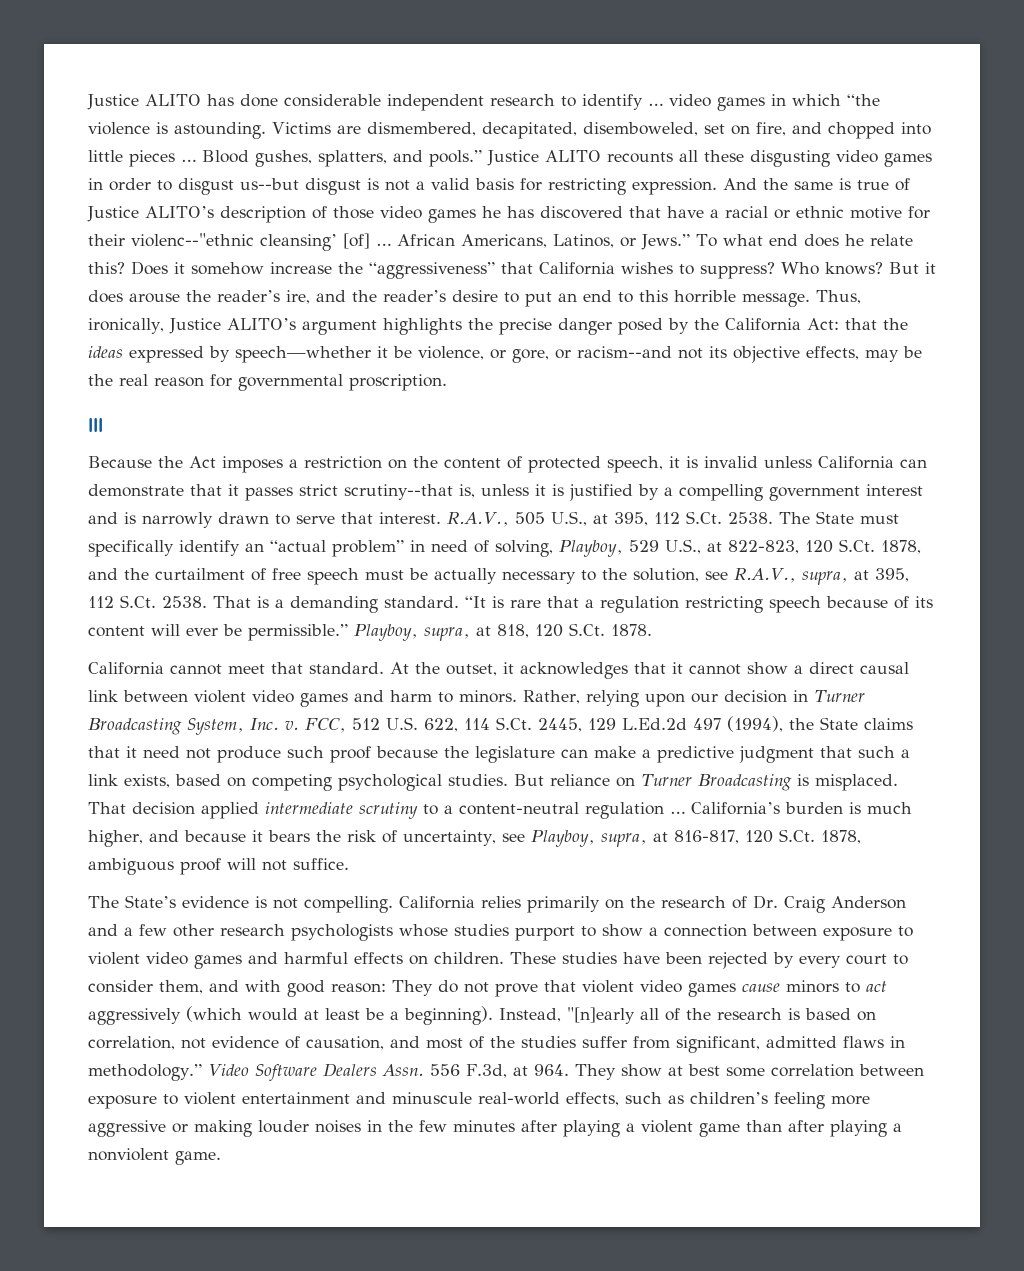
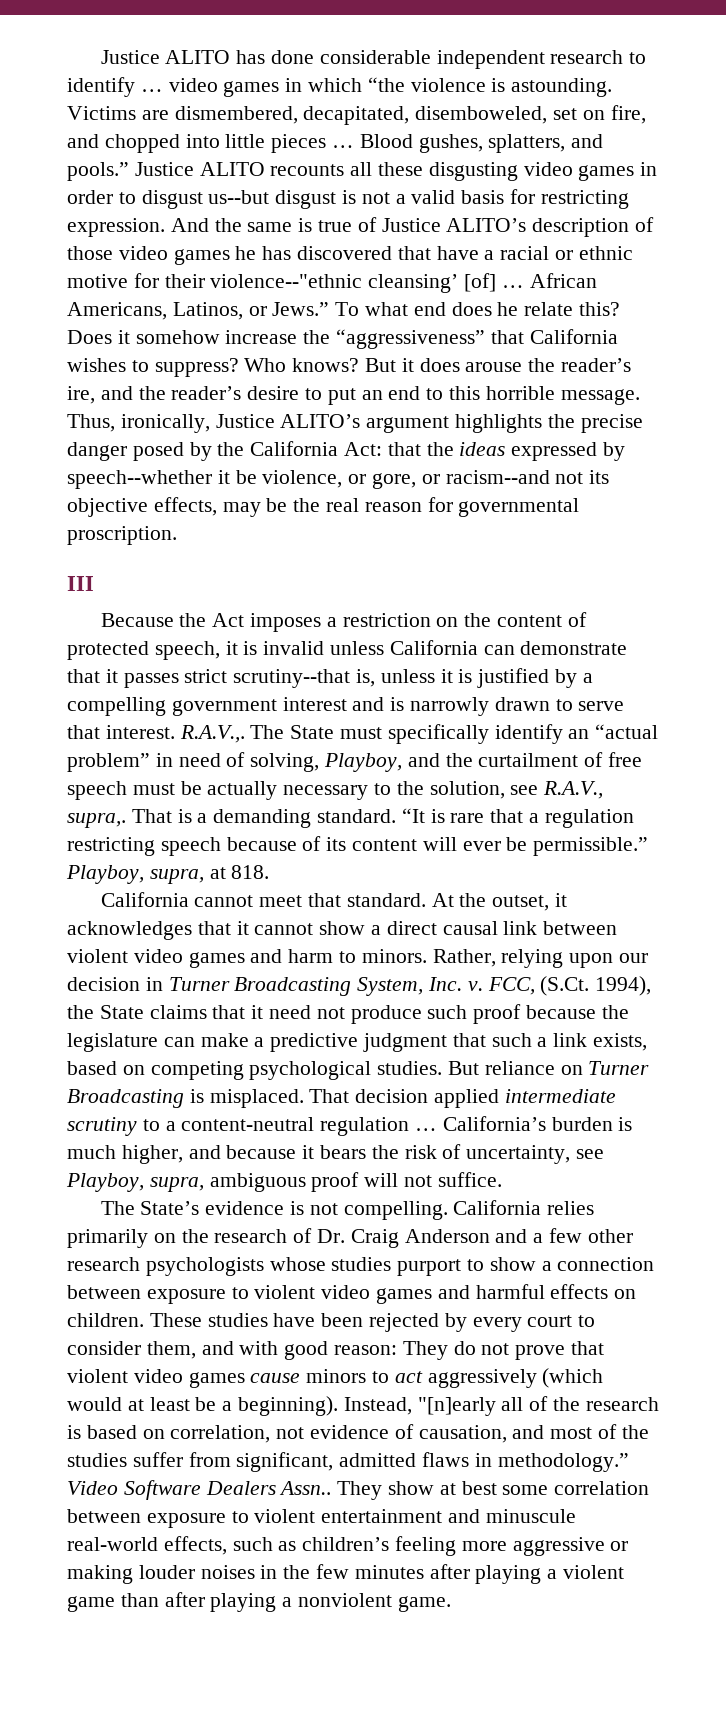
[131,233,254,247] violenc--"ethnic -> [210,274,363,288] violence--"ethnic
[235,346,371,363] speech—whether -> [67,470,212,489] speech--whether
[447,511,773,527] R.A.V., 505 U.S., at 395, 112 S.Ct. 2538. -> [179,725,245,743] R.A.V.,.
[628,539,921,554] 529 U.S., at 822-823, 120 S.Ct. 1878, -> (403, 762) none
[801,568,909,585] [88,595,207,608] supra, at 395, 112 S.Ct. 2538. -> [67,813,126,828] supra,.
[496,623,652,638] 818, 120 S.Ct. 1878. -> [231,865,270,879] 818.
[351,716,783,732] 512 U.S. 622, 114 S.Ct. 2445, 129 L.Ed.2d 497 (1994), -> [540,976,652,996] (S.Ct. 1994),
[652,829,861,844] at 816-817, 120 S.Ct. 1878, -> (204, 1184) none
[381,1064,569,1078] Assn. 556 F.3d, at 964. -> [279,1481,332,1495] Assn..

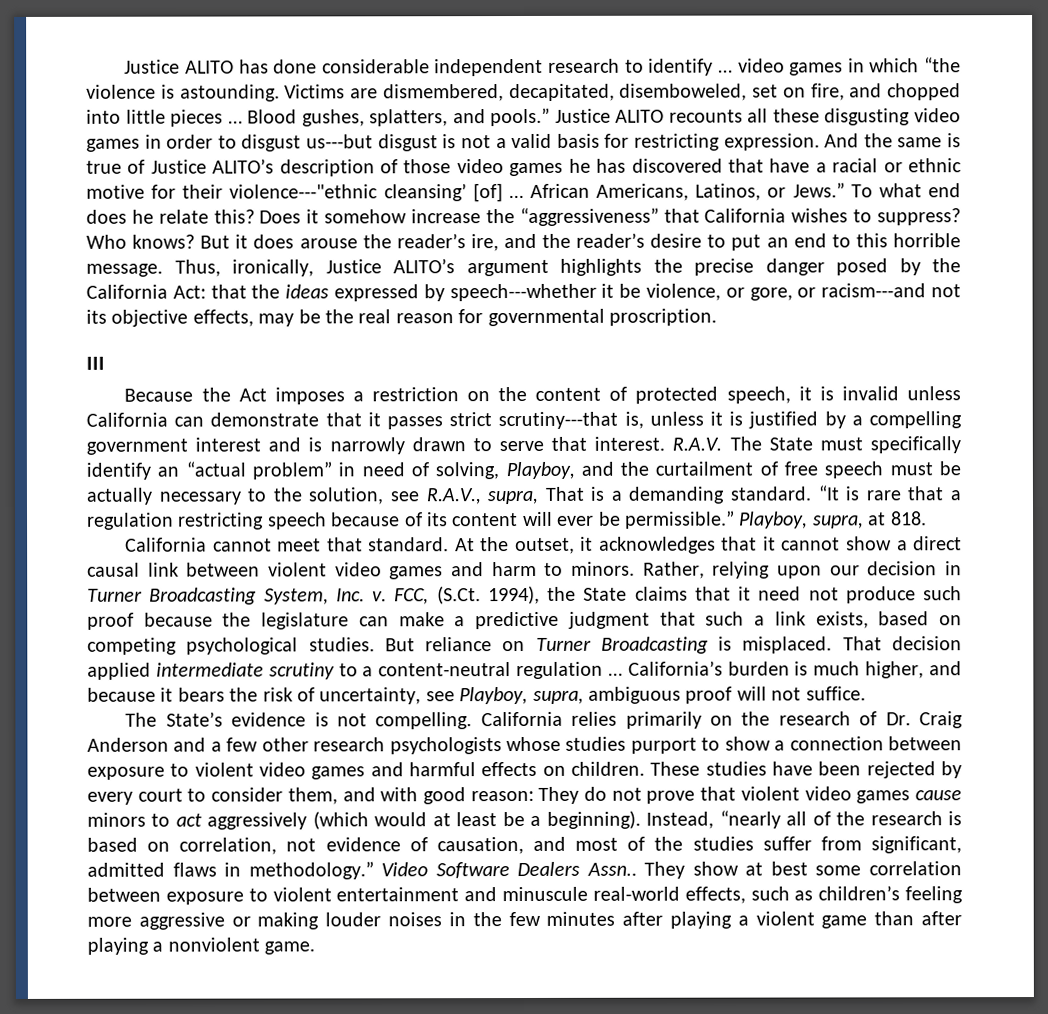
[208,190,270,204] us--but -> [306,134,374,149] us---but
[210,274,363,288] violence--"ethnic -> [229,184,379,199] violence---"ethnic
[67,470,212,489] speech--whether -> [449,283,597,302] speech---whether
[445,470,550,484] racism--and -> [821,283,927,298] racism---and
[233,669,351,688] scrutiny--that -> [498,411,619,430] scrutiny---that
[179,725,245,743] R.A.V.,. -> [672,437,723,451] R.A.V.
[67,813,126,828] supra,. -> [487,490,539,505] supra,
[417,1397,496,1416] "[n]early -> [719,810,781,829] “nearly

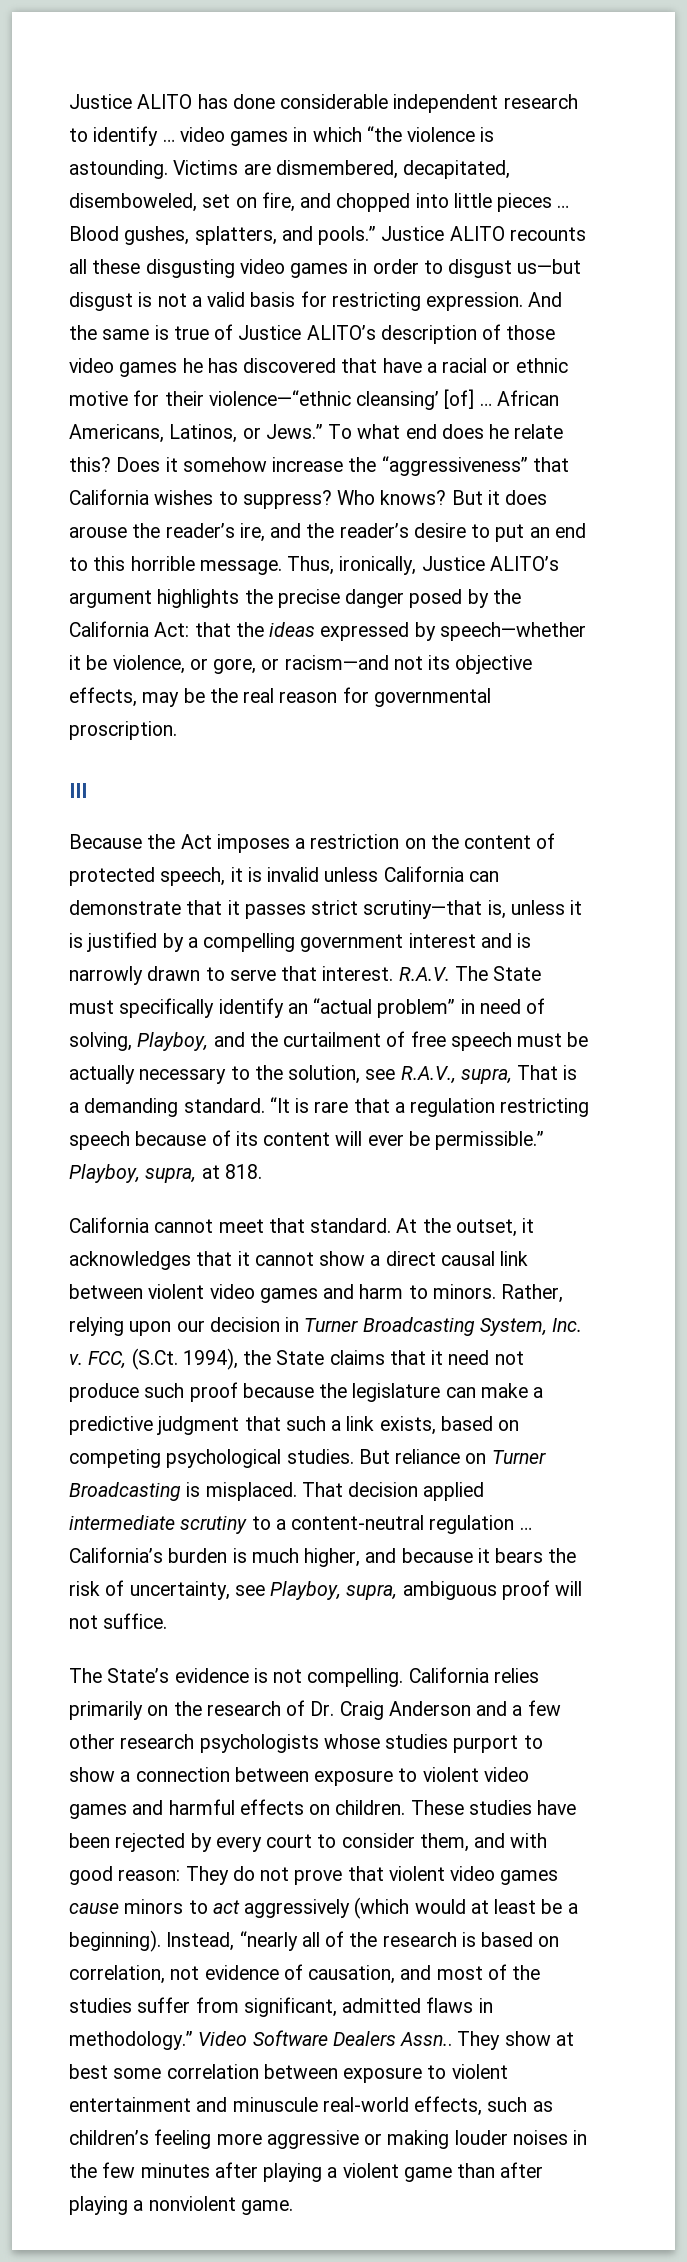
[306,134,374,149] us---but -> [517,259,582,274] us—but
[229,184,379,199] violence---"ethnic -> [208,390,351,406] violence—“ethnic
[449,283,597,302] speech---whether -> [439,622,586,641] speech—whether
[821,283,927,298] racism---and -> [284,655,389,670] racism—and
[498,411,619,430] scrutiny---that -> [363,900,483,919] scrutiny—that

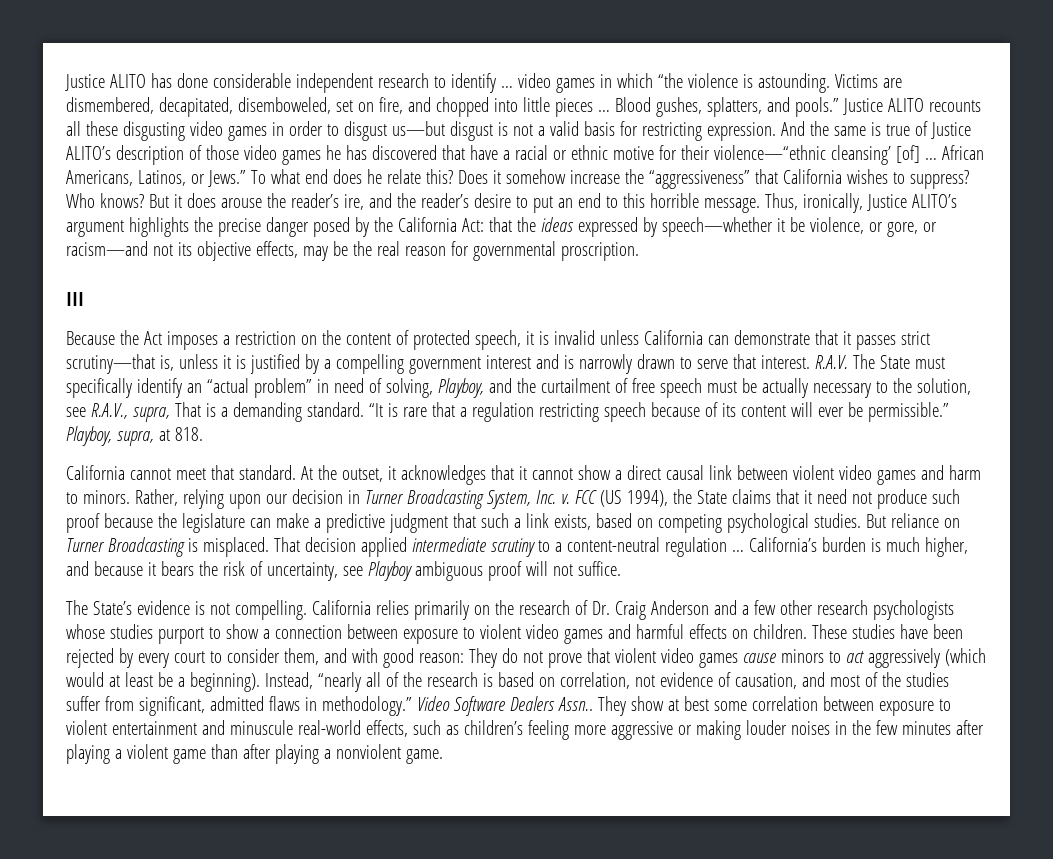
[88,1348,178,1370] FCC, (S.Ct. -> [574,490,622,507] FCC (US
[270,1581,398,1600] Playboy, supra, -> [367,561,412,581] Playboy

